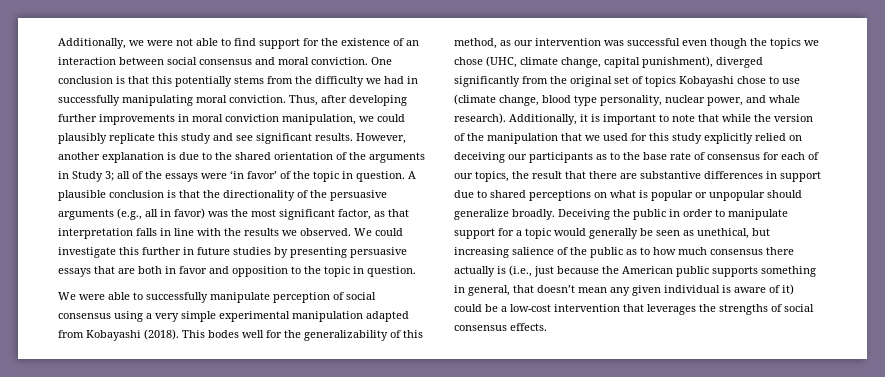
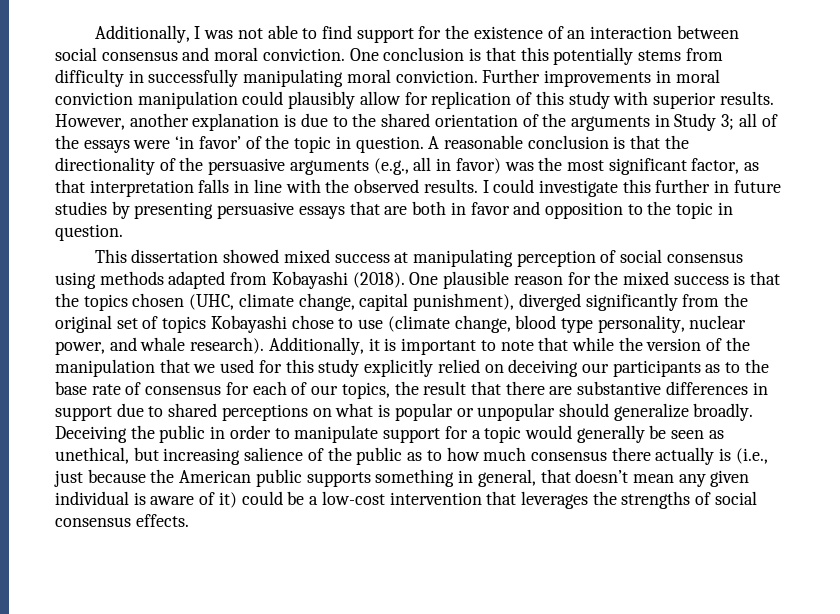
[58,38,173,49] Additionally, we were -> [94,25,234,43] Additionally, I was
[295,76,404,87] the difficulty we had -> [55,69,124,87] difficulty
[289,95,407,106] [58,114,405,125] [58,133,312,144] Thus, after developing further improvements in moral conviction manipulation, we could plausibly replicate this study and see significant -> [482,69,720,87] [55,91,716,109] Further improvements in moral conviction manipulation could plausibly allow for replication of this study with superior
[58,190,106,201] plausible -> [443,135,523,149] reasonable
[244,228,372,236] results we observed. We -> [354,179,489,193] observed results. I
[58,292,270,303] We were able to successfully manipulate -> [94,249,514,267] This dissertation showed mixed success at manipulating
[146,311,409,322] [58,329,423,341] [454,38,819,49] [454,57,483,65] a very simple experimental manipulation adapted from Kobayashi (2018). This bodes well for the generalizability of this method, as our intervention was successful even though the topics we chose -> [99,271,781,289] [55,293,185,311] methods adapted from Kobayashi (2018). One plausible reason for the mixed success is that the topics chosen

